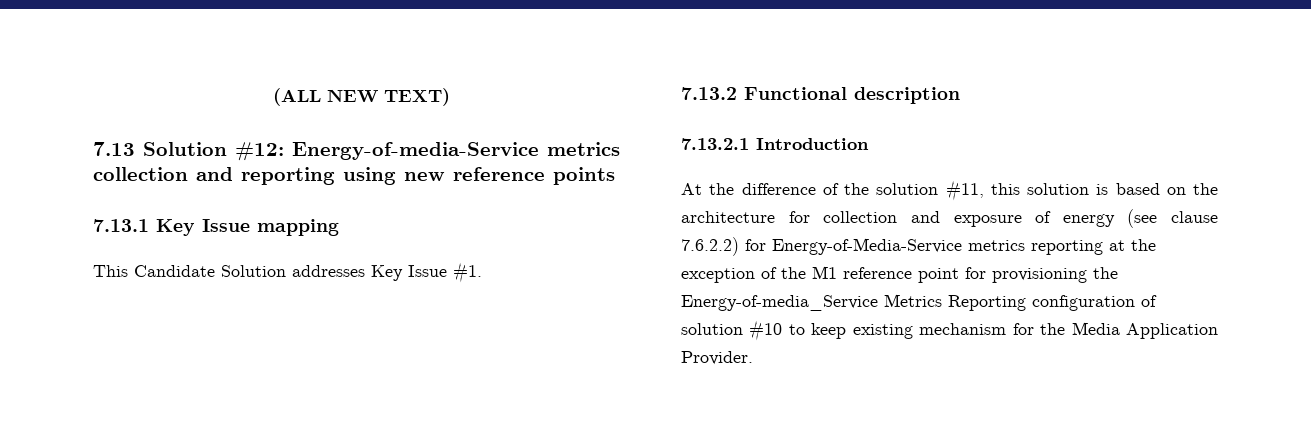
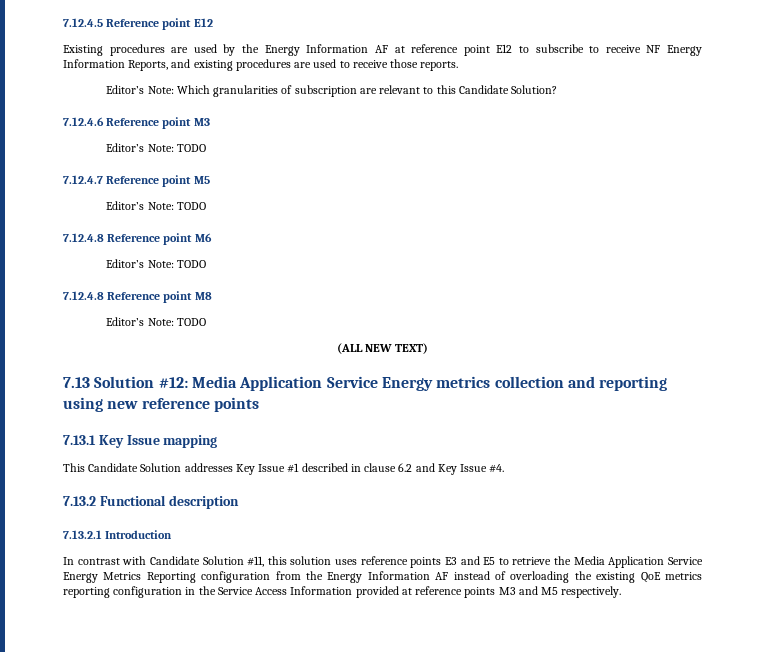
(273, 97) none -> [63,18,213,30] [63,44,702,56] [63,59,459,71] [106,85,558,97] [63,117,210,129] [106,143,206,152] [63,175,210,187] [106,201,206,210] [63,233,212,245] [106,259,206,268] [63,291,212,303] [106,317,206,326] 7.12.4.5 Reference point E12 // Existing procedures are used by the Energy Information AF at reference point E12 to subscribe to receive NF Energy Information Reports, and existing procedures are used to receive those reports. // Editor’s Note: Which granularities of subscription are relevant to this Candidate Solution? // 7.12.4.6 Reference point M3 // Editor’s Note: TODO // 7.12.4.7 Reference point M5 // Editor’s Note: TODO // 7.12.4.8 Reference point M6 // Editor’s Note: TODO // 7.12.4.8 Reference point M8 // Editor’s Note: TODO //
[292,142,539,160] Energy-of-media-Service -> [191,376,433,391] Media Application Service Energy
[453,262,482,283] #1. -> [287,463,505,475] #1 described in clause 6.2 and Key Issue #4.
[681,180,1218,201] [681,209,1218,228] [681,237,1156,256] [681,266,1118,283] [681,294,1157,311] [681,320,1218,341] [681,351,753,365] At the difference of the solution #11, this solution is based on the architecture for collection and exposure of energy (see clause 7.6.2.2) for Energy-of-Media-Service metrics reporting at the exception of the M1 reference point for provisioning the Energy-of-media_Service Metrics Reporting configuration of solution #10 to keep existing mechanism for the Media Application Provider. -> [63,556,704,568] [63,571,702,583] [63,586,622,598] In contrast with Candidate Solution #11, this solution uses reference points E3 and E5 to retrieve the Media Application Service Energy Metrics Reporting configuration from the Energy Information AF instead of overloading the existing QoE metrics reporting configuration in the Service Access Information provided at reference points M3 and M5 respectively.

